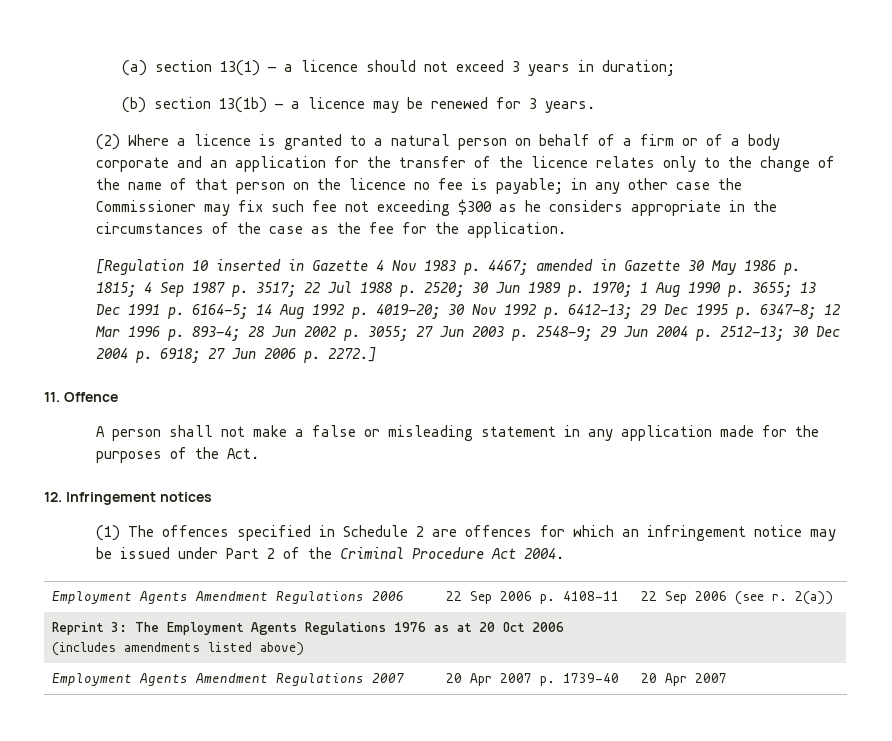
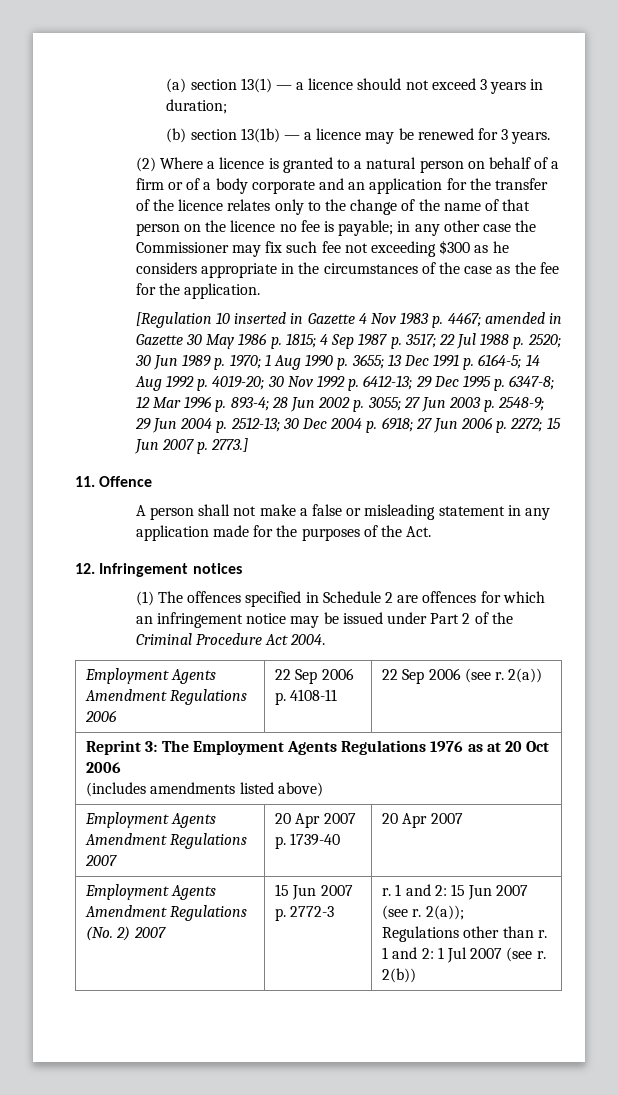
[328,347,377,362] 2272.] -> [510,417,561,432] [133,438,249,454] 2272; 15 Jun 2007 p. 2773.]
(727, 678) none -> [85,884,217,900] [85,905,248,921] [86,926,166,941] [275,884,353,900] [275,906,335,921] [382,884,529,900] [382,905,464,920] [382,926,547,942] [382,947,546,963] [382,968,417,983] // Employment Agents Amendment Regulations (No. 2) 2007 | 15 Jun 2007 p. 2772-3 | r. 1 and 2: 15 Jun 2007 (see r. 2(a)); // Regulations other than r. 1 and 2: 1 Jul 2007 (see r. 2(b))

